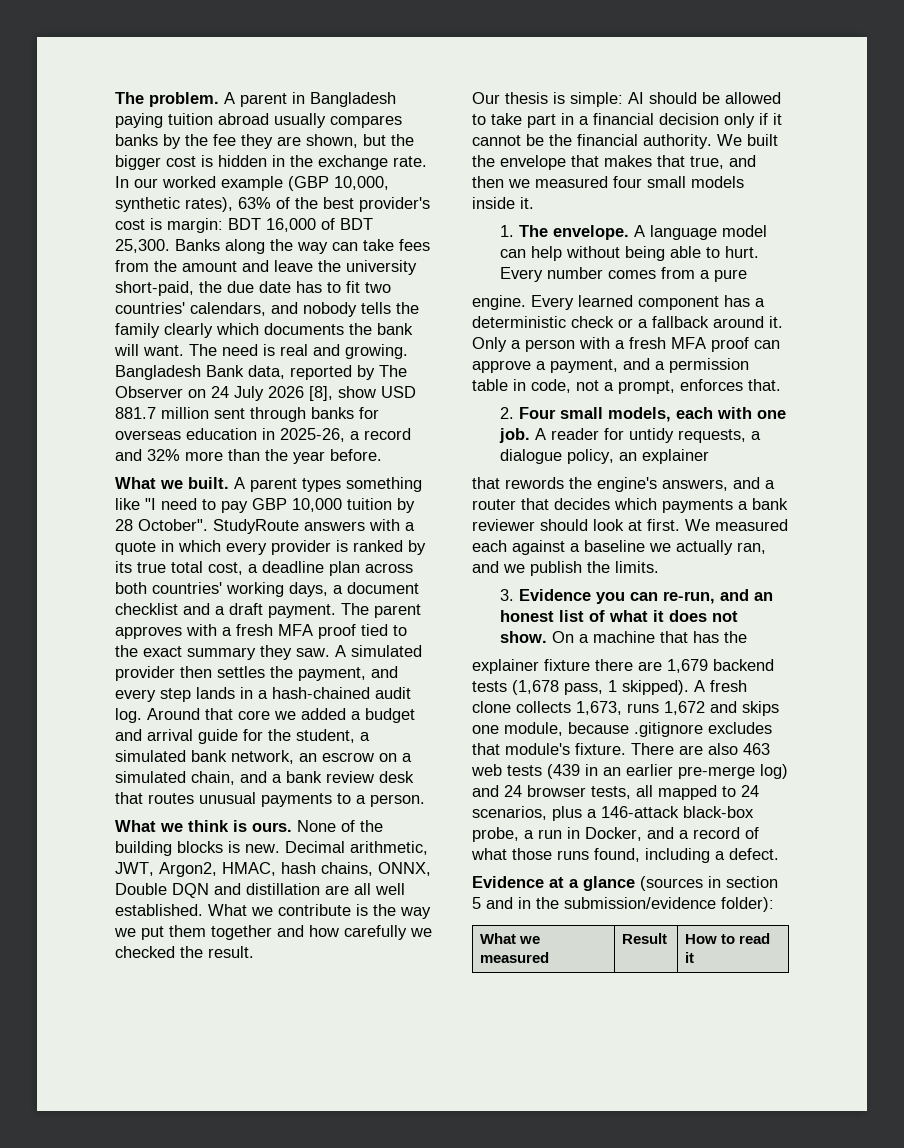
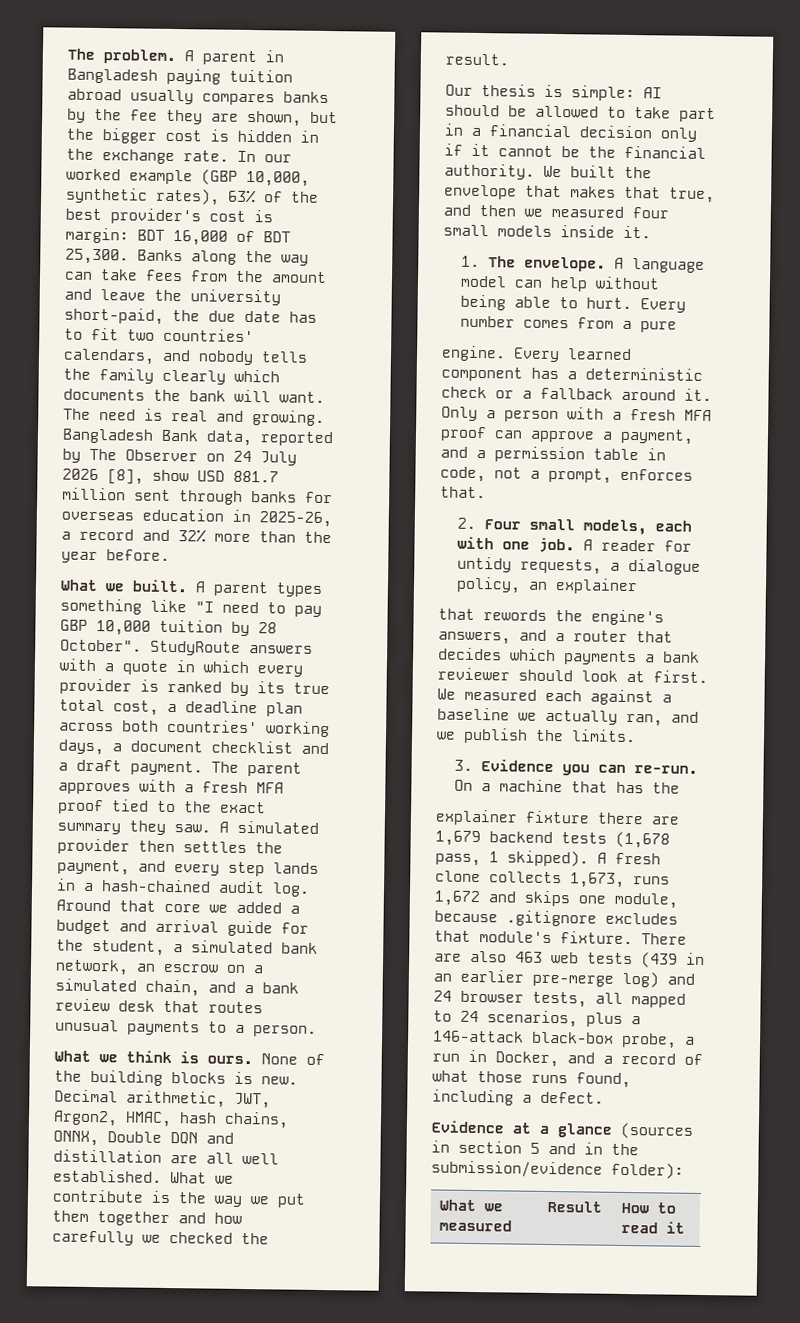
[662,589,773,604] [499,610,738,622] [499,631,547,643] re-run, and an honest list of what it does not show. -> [634,765,699,774] re-run.

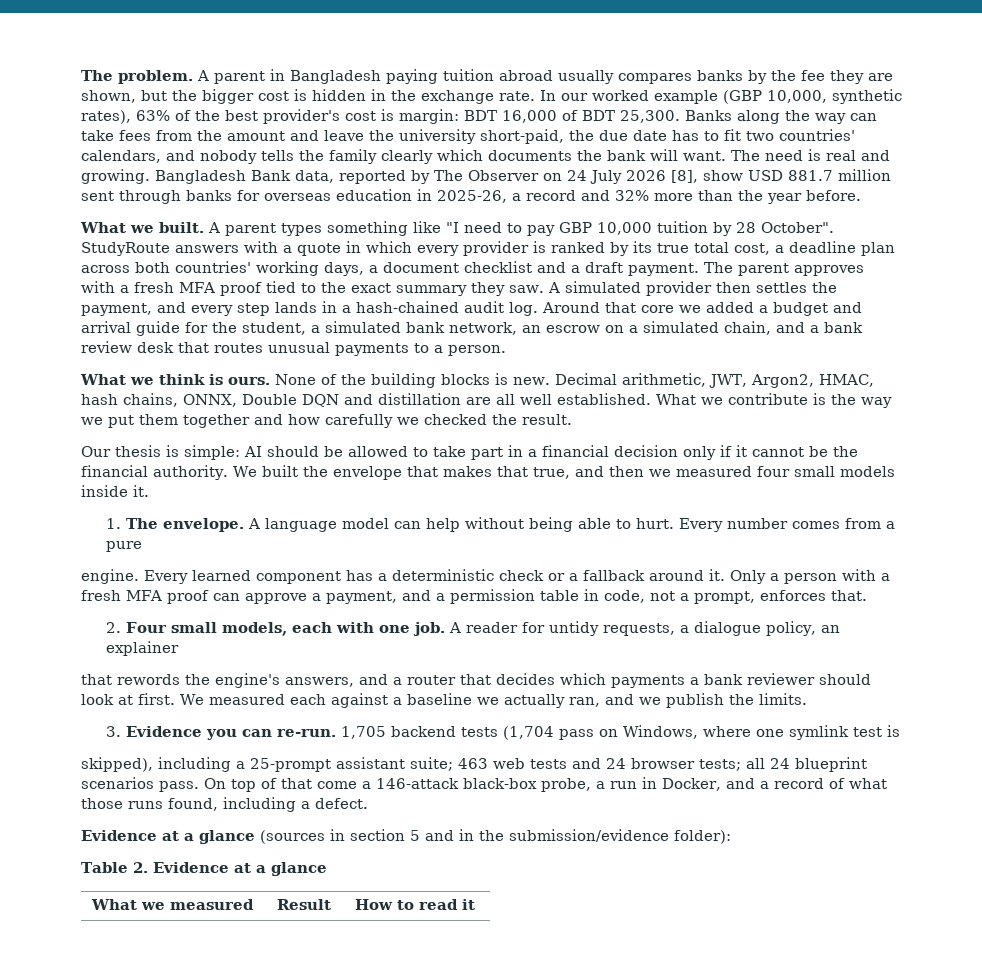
[454,779,681,794] [435,809,679,826] [435,830,670,849] [435,850,661,867] [435,870,670,888] [434,890,678,909] [434,910,678,927] [434,930,687,945] [434,950,705,968] [433,969,695,988] [433,990,686,1008] [433,1010,623,1028] On a machine that has the // explainer fixture there are 1,679 backend tests (1,678 pass, 1 skipped). A fresh clone collects 1,673, runs 1,672 and skips one module, because .gitignore excludes that module's fixture. There are also 463 web tests (439 in an earlier pre-merge log) and 24 browser tests, all mapped to 24 scenarios, plus -> [341,725,901,740] [81,757,867,772] [81,777,357,792] 1,705 backend tests (1,704 pass on Windows, where one symlink test is // skipped), including a 25-prompt assistant suite; 463 web tests and 24 browser tests; all 24 blueprint scenarios pass. On top of that come
(684, 1170) none -> [81,862,327,876] // Table 2. Evidence at a glance

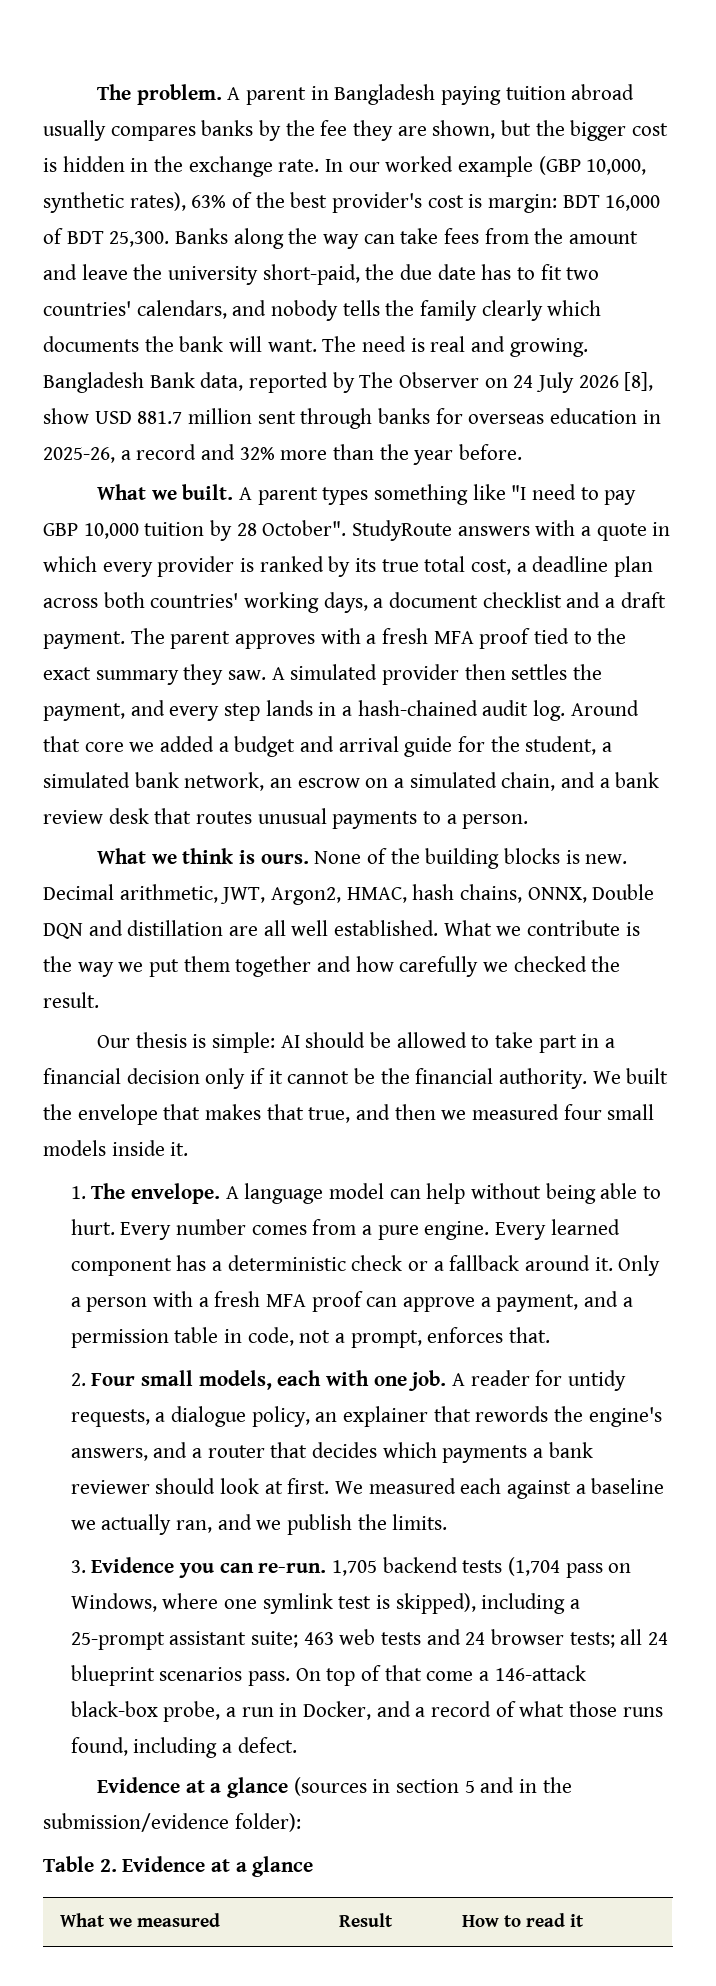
(143, 546) // -> (419, 1232) none
(180, 648) // -> (428, 1416) none
(901, 731) // -> (390, 1602) none

